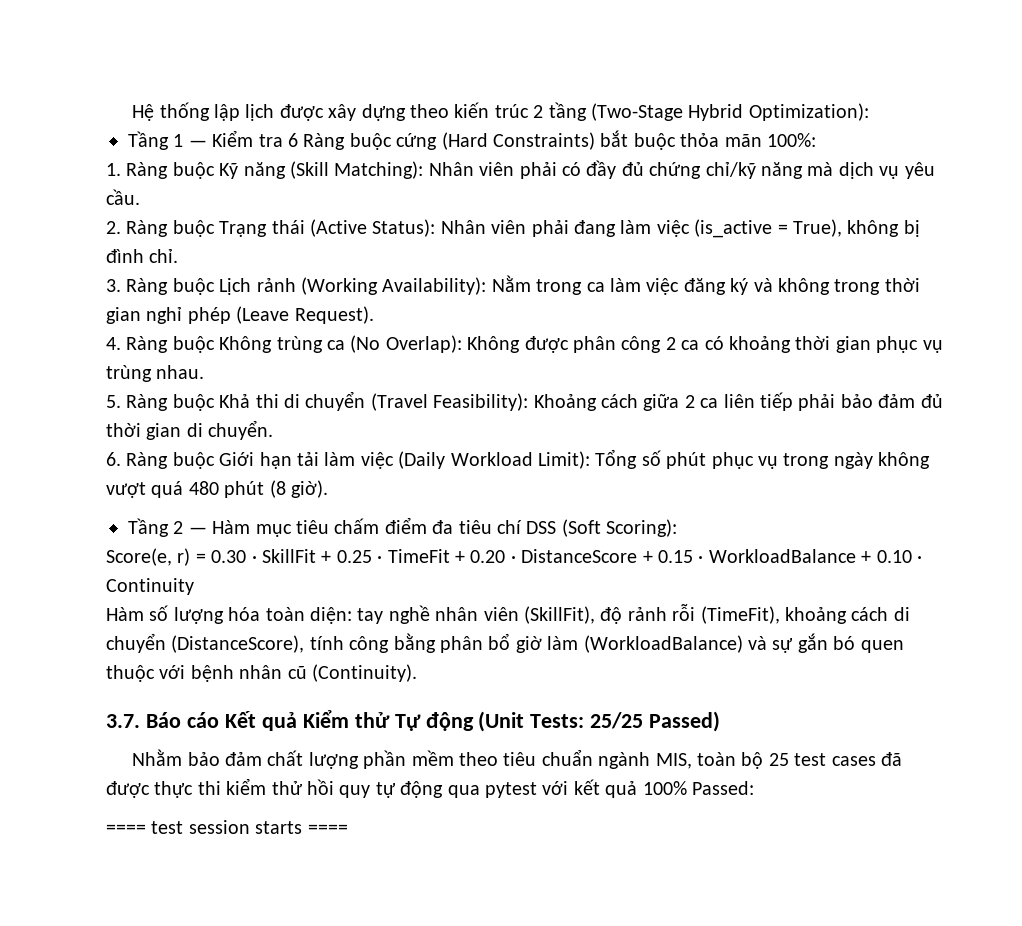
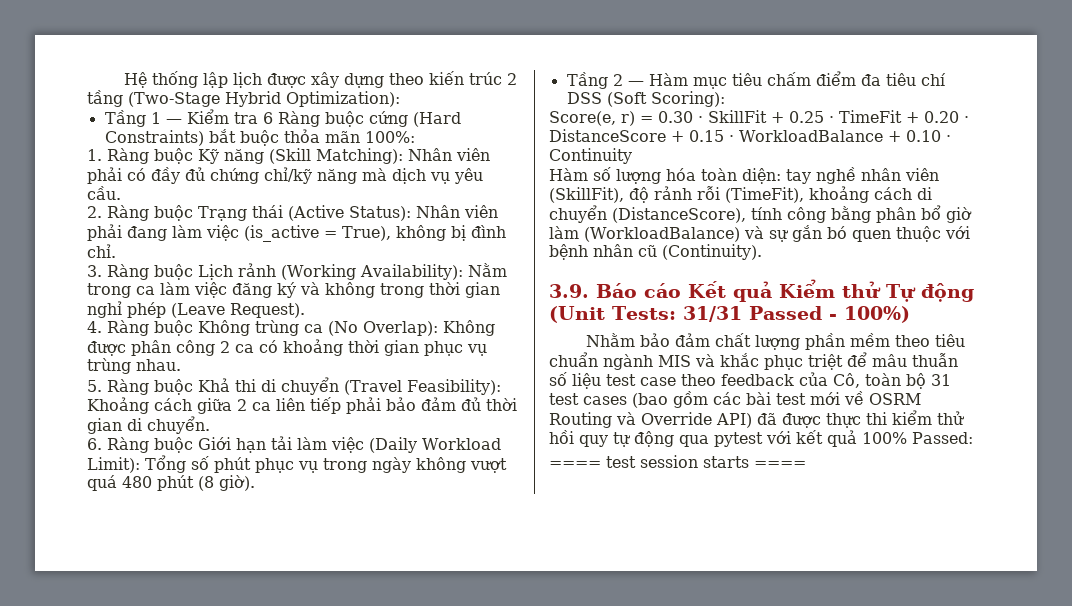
[106,714,140,728] 3.7. -> [549,284,589,298] 3.9.
[590,711,721,732] 25/25 Passed) -> [682,306,910,323] 31/31 Passed - 100%)
[655,753,692,769] MIS, -> [658,352,958,370] [549,372,860,389] MIS và khắc phục triệt để mâu thuẫn số liệu test case theo feedback của Cô,
[768,753,789,766] 25 -> [931,374,951,386] 31
(876, 761) none -> [632,391,921,408] [549,412,752,428] (bao gồm các bài test mới về OSRM Routing và Override API)

